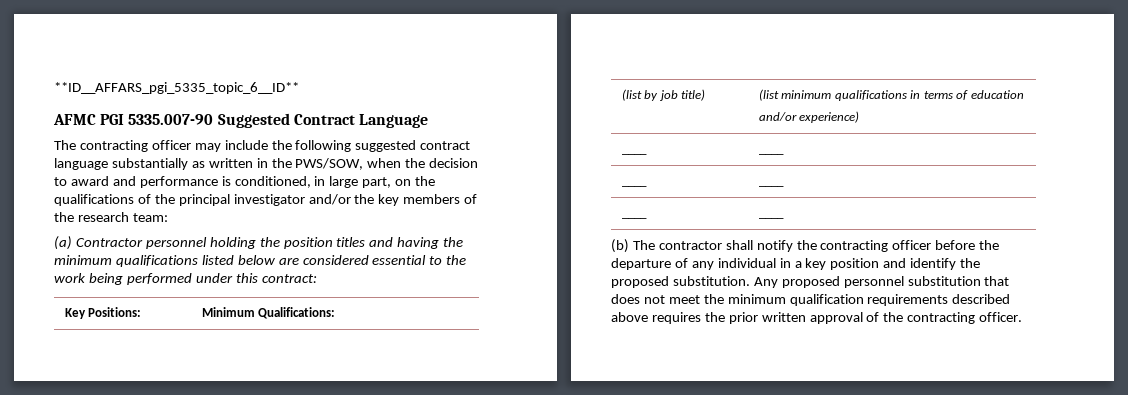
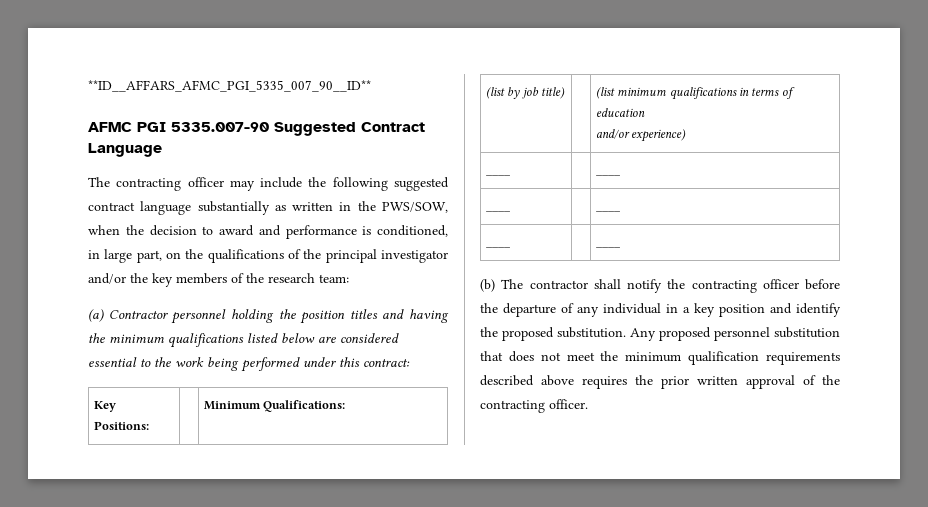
[54,82,299,94] **ID__AFFARS_pgi_5335_topic_6__ID** -> [88,80,371,92] **ID__AFFARS_AFMC_PGI_5335_007_90__ID**

